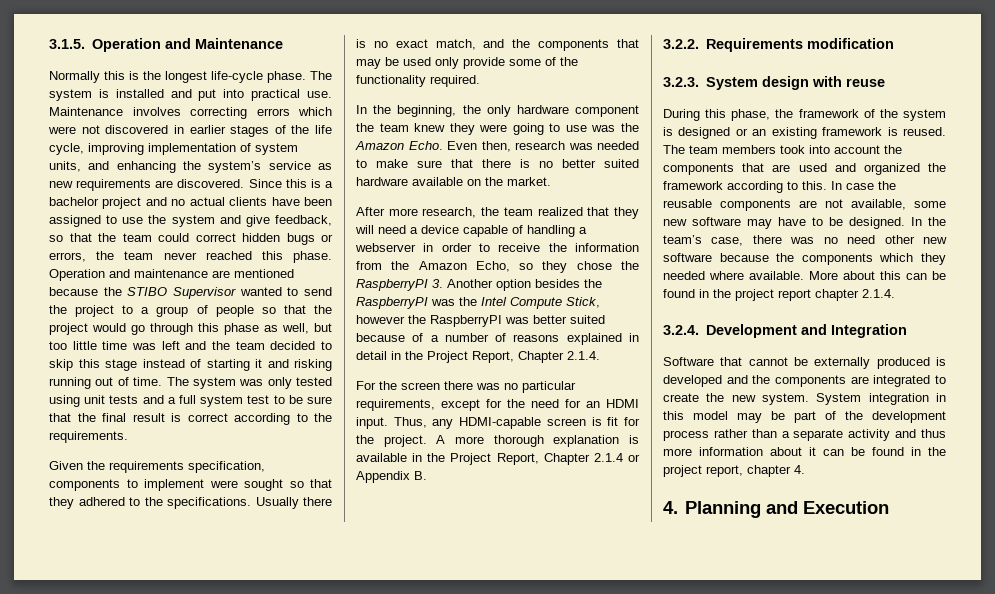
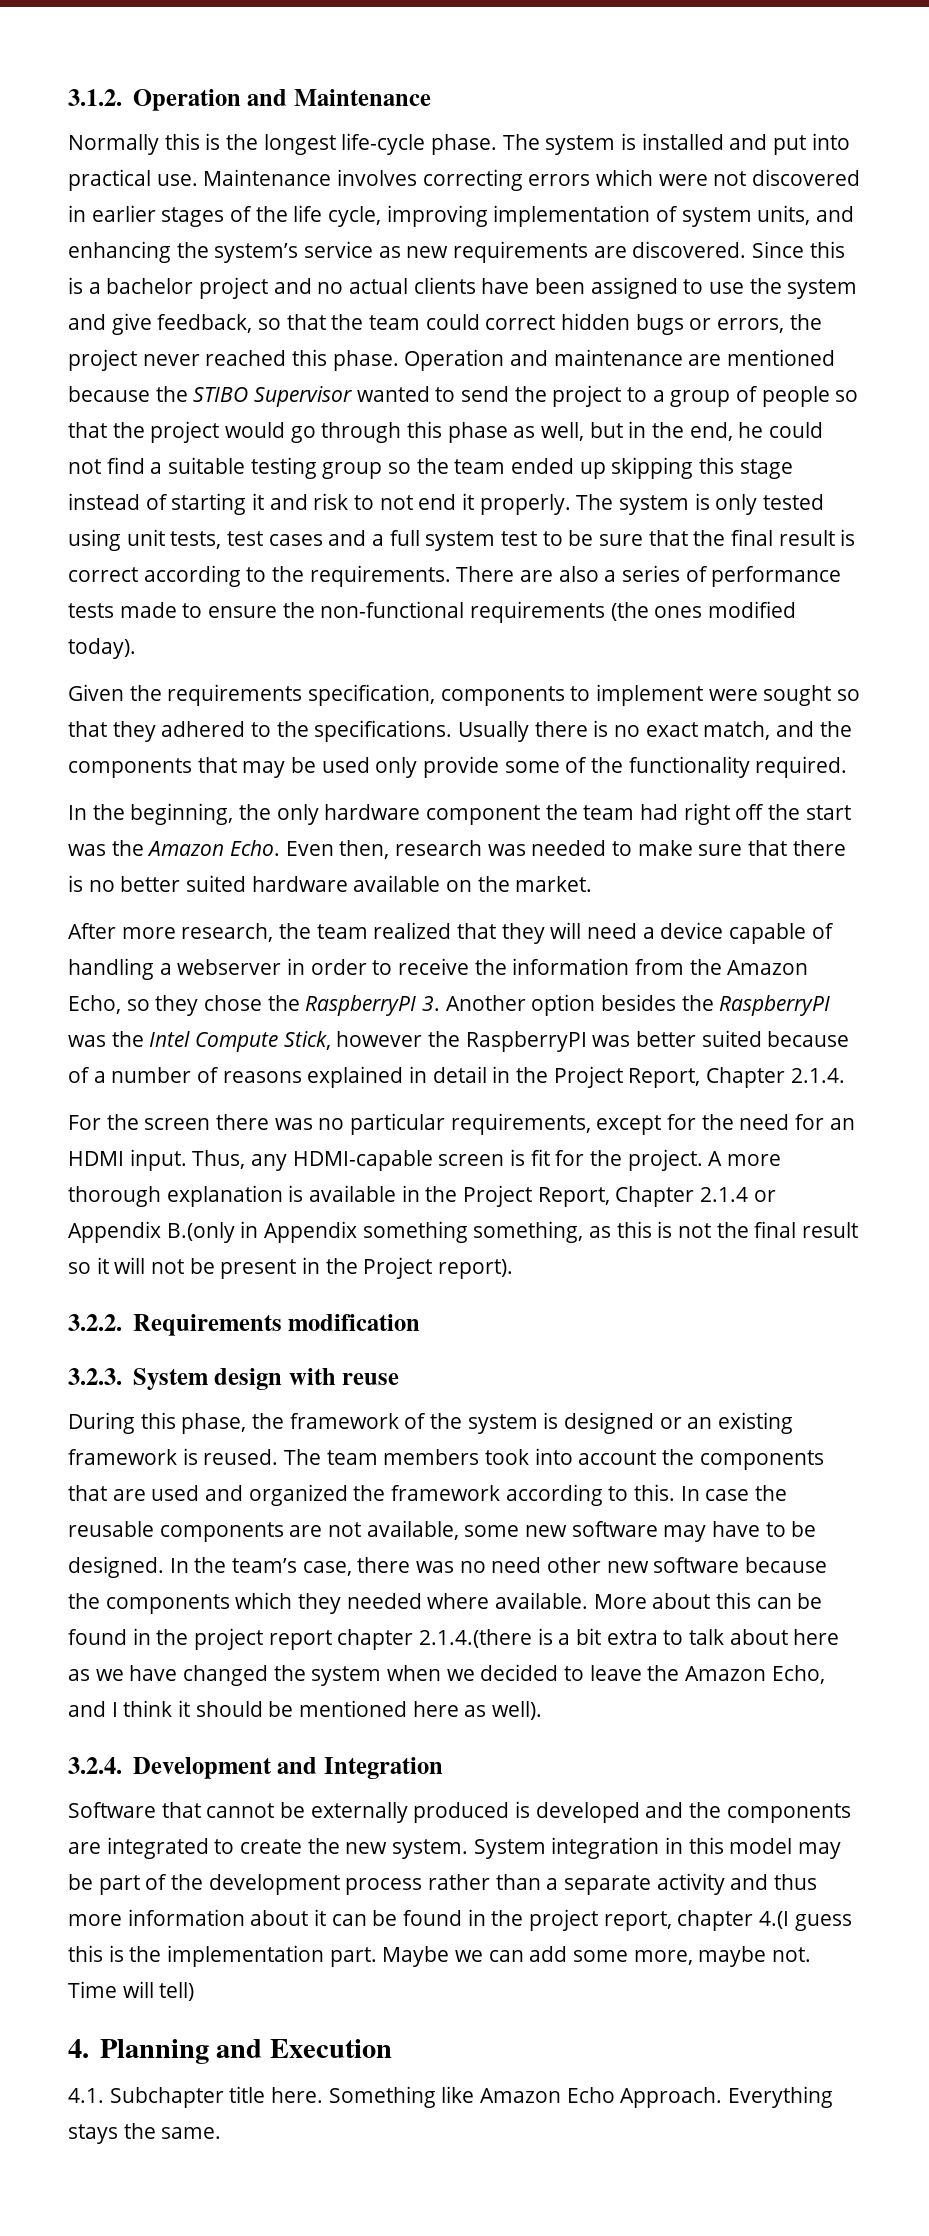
[49,39,85,49] 3.1.5. -> [68,89,122,106] 3.1.2.
[124,251,154,260] team -> [68,349,137,371] project
[49,341,332,350] [49,359,73,371] too little time was left and the team decided to skip -> [628,421,824,441] [68,457,694,479] in the end, he could not find a suitable testing group so the team ended up skipping
[294,359,332,371] [49,377,264,389] risking running out of time. The system was -> [313,493,710,515] risk to not end it properly. The system is
[109,395,139,404] tests -> [170,531,323,549] tests, test cases
(128, 437) none -> [456,565,842,587] [68,601,797,623] [68,638,136,659] There are also a series of performance tests made to ensure the non-functional requirements (the ones modified today).
[414,123,587,135] knew they were going to use -> [640,803,851,825] had right off the start
[414,471,427,480] B. -> [166,1221,859,1243] [68,1257,514,1279] B.(only in Appendix something something, as this is not the final result so it will not be present in the Project report).
[862,289,895,298] 2.1.4. -> [419,1628,840,1648] [68,1664,825,1686] [68,1700,543,1720] 2.1.4.(there is a bit extra to talk about here as we have changed the system when we decided to leave the Amazon Echo, and I think it should be mentioned here as well).
[794,465,805,474] [663,501,889,518] 4. // 4. Planning and Execution -> [759,1911,852,1931] [68,1945,812,1967] [68,1981,195,2001] [68,2039,392,2064] [68,2086,834,2108] [68,2123,222,2144] 4.(I guess this is the implementation part. Maybe we can add some more, maybe not. Time will tell) // 4. Planning and Execution // 4.1. Subchapter title here. Something like Amazon Echo Approach. Everything stays the same.

